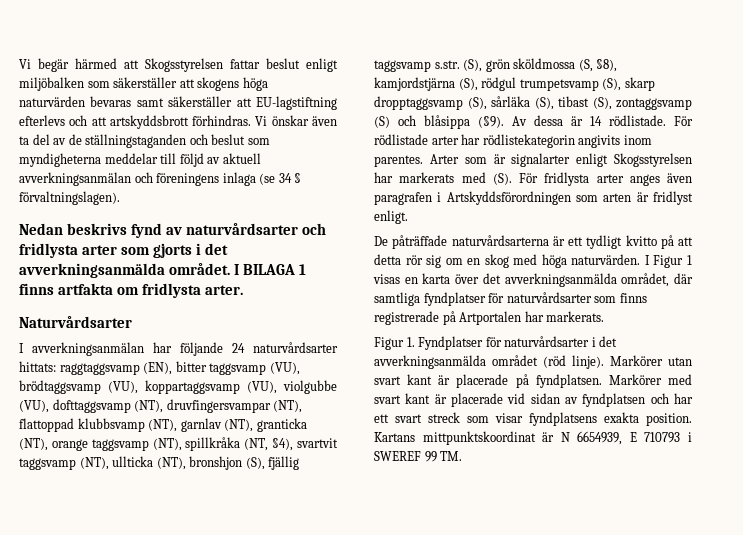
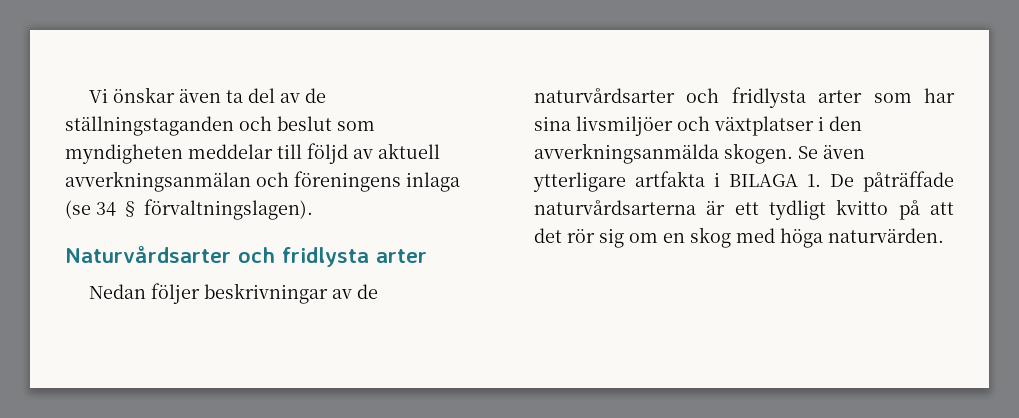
[19,58,338,72] [19,77,268,91] [19,96,337,110] [19,115,268,129] Vi begär härmed att Skogsstyrelsen fattar beslut enligt miljöbalken som säkerställer att skogens höga naturvärden bevaras samt säkerställer att EU-lagstiftning efterlevs och att artskyddsbrott förhindras. Vi -> [88,88,108,103] Vi
[19,153,101,167] myndigheterna -> [65,144,183,164] myndigheten
[19,223,183,238] Nedan beskrivs fynd av -> [65,245,427,267] [88,283,378,304] Naturvårdsarter och fridlysta arter // Nedan följer beskrivningar av de
[153,243,229,258] [19,263,307,278] [19,283,244,298] [19,316,132,328] [19,342,338,356] [19,361,300,375] [19,380,337,394] [19,399,303,413] [19,418,307,432] [19,437,338,451] [19,456,300,470] [374,58,618,72] [374,77,655,91] [374,96,692,110] [374,115,693,129] [374,134,652,148] [374,153,692,167] [374,172,692,186] [374,191,693,205] [374,210,408,224] gjorts i det avverkningsanmälda området. I BILAGA 1 finns artfakta om fridlysta arter. // Naturvårdsarter // I avverkningsanmälan har följande 24 naturvårdsarter hittats: raggtaggsvamp (EN), bitter taggsvamp (VU), brödtaggsvamp (VU), koppartaggsvamp (VU), violgubbe (VU), dofttaggsvamp (NT), druvfingersvampar (NT), flattoppad klubbsvamp (NT), garnlav (NT), granticka (NT), orange taggsvamp (NT), spillkråka (NT, §4), svartvit taggsvamp (NT), ullticka (NT), bronshjon (S), fjällig taggsvamp s.str. (S), grön sköldmossa (S, §8), kamjordstjärna (S), rödgul trumpetsvamp (S), skarp dropptaggsvamp (S), sårläka (S), tibast (S), zontaggsvamp (S) och blåsippa (§9). Av dessa är 14 rödlistade. För rödlistade arter har rödlistekategorin angivits inom parentes. Arter som är signalarter enligt Skogsstyrelsen har markerats med (S). För fridlysta arter anges även paragrafen i Artskyddsförordningen som arten är fridlyst enligt. // -> [924,88,955,103] [534,116,862,136] [534,143,865,164] [533,171,821,192] har sina livsmiljöer och växtplatser i den avverkningsanmälda skogen. Se även ytterligare artfakta i BILAGA 1.
[374,254,401,265] detta -> [534,228,562,243] det
[644,255,692,268] [373,273,693,287] [374,292,647,306] [374,311,605,325] [374,336,618,350] [374,355,692,369] [374,374,692,388] [374,393,693,407] [374,412,692,426] [374,431,692,445] [374,451,463,462] I Figur 1 visas en karta över det avverkningsanmälda området, där samtliga fyndplatser för naturvårdsarter som finns registrerade på Artportalen har markerats. // Figur 1. Fyndplatser för naturvårdsarter i det avverkningsanmälda området (röd linje). Markörer utan svart kant är placerade på fyndplatsen. Markörer med svart kant är placerade vid sidan av fyndplatsen och har ett svart streck som visar fyndplatsens exakta position. Kartans mittpunktskoordinat är N 6654939, E 710793 i SWEREF 99 TM. -> (944, 235) none

